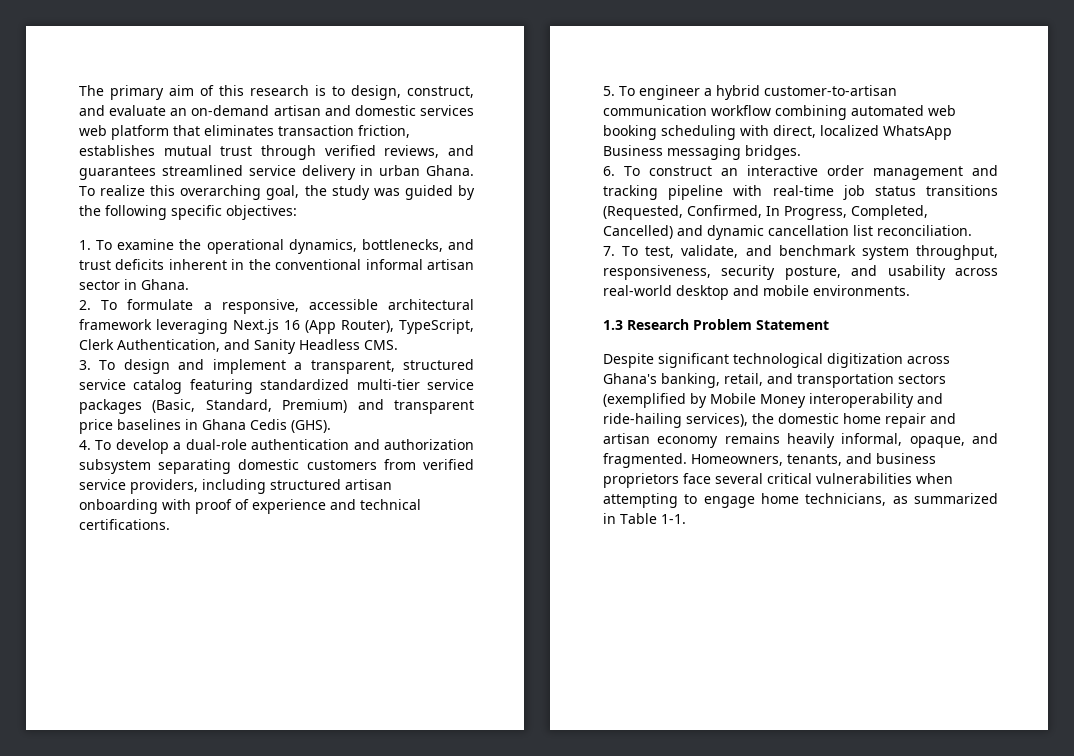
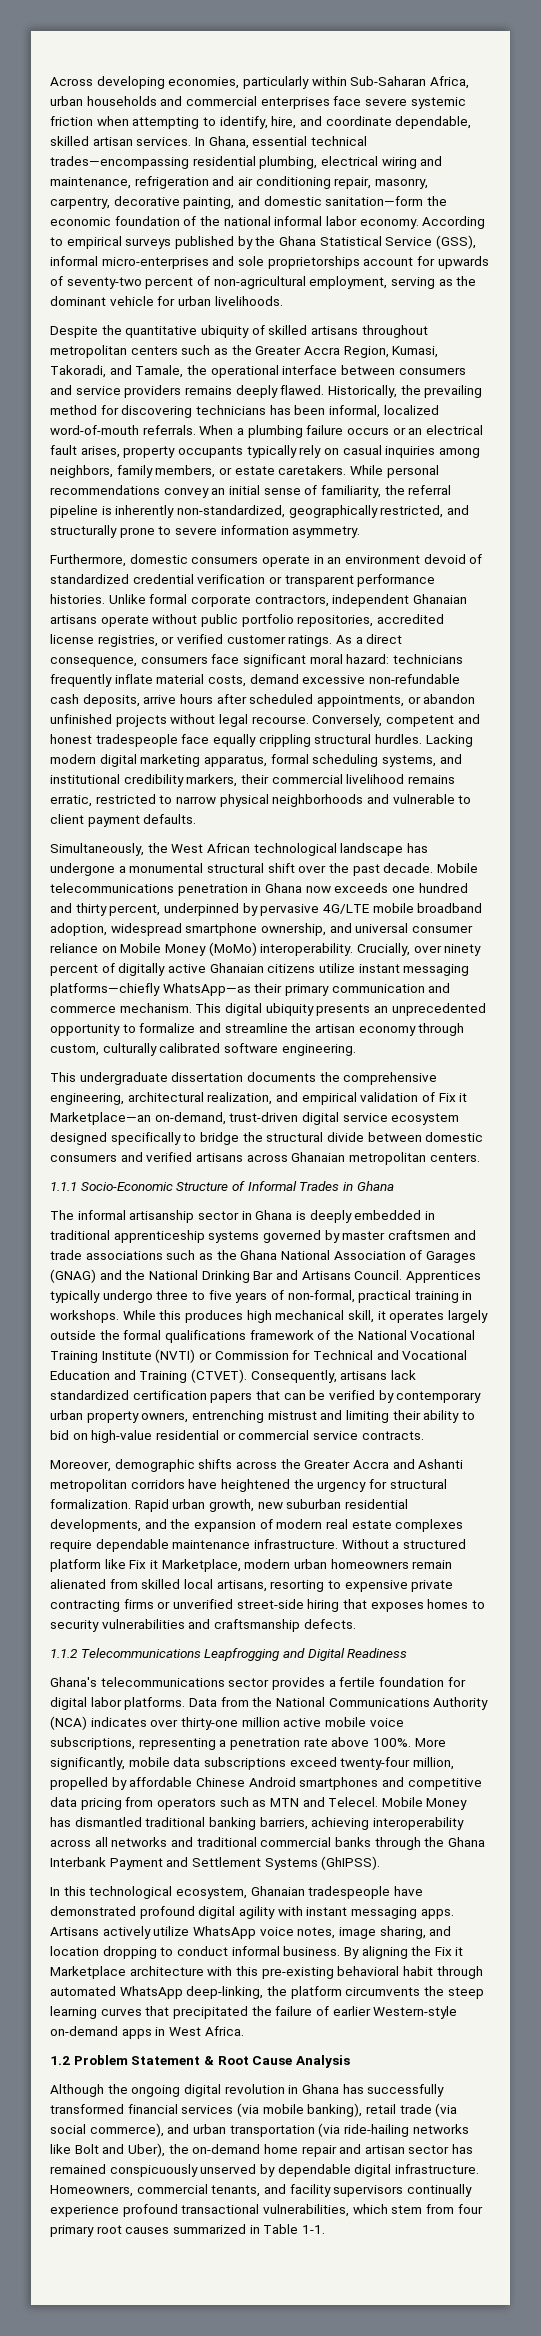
[79,85,474,100] [79,105,474,116] [79,125,410,140] [79,145,474,160] [79,165,474,180] [79,185,475,200] [79,205,297,220] [79,239,474,254] [79,259,474,270] [79,279,189,290] [79,299,474,314] [79,319,474,334] [79,339,398,354] [79,359,474,374] [79,379,474,394] [79,399,474,414] [79,419,331,434] [79,439,474,454] [79,459,474,474] [79,479,392,494] [79,499,421,514] [79,519,170,530] [603,85,897,100] [603,105,956,120] [603,125,952,140] [603,145,801,160] [603,165,998,180] [603,185,998,200] [603,205,928,220] [603,225,972,240] [603,245,998,260] [603,265,998,280] [603,285,910,300] [603,319,829,330] [603,353,950,368] [603,373,946,388] [603,393,943,408] [603,413,956,428] [603,433,998,448] [603,453,936,468] [603,473,953,488] [603,493,908,508] The primary aim of this research is to design, construct, and evaluate an on-demand artisan and domestic services web platform that eliminates transaction friction, establishes mutual trust through verified reviews, and guarantees streamlined service delivery in urban Ghana. To realize this overarching goal, the study was guided by the following specific objectives: // 1. To examine the operational dynamics, bottlenecks, and trust deficits inherent in the conventional informal artisan sector in Ghana. // 2. To formulate a responsive, accessible architectural framework leveraging Next.js 16 (App Router), TypeScript, Clerk Authentication, and Sanity Headless CMS. // 3. To design and implement a transparent, structured service catalog featuring standardized multi-tier service packages (Basic, Standard, Premium) and transparent price baselines in Ghana Cedis (GHS). // 4. To develop a dual-role authentication and authorization subsystem separating domestic customers from verified service providers, including structured artisan onboarding with proof of experience and technical certifications. // 5. To engineer a hybrid customer-to-artisan communication workflow combining automated web booking scheduling with direct, localized WhatsApp Business messaging bridges. // 6. To construct an interactive order management and tracking pipeline with real-time job status transitions (Requested, Confirmed, In Progress, Completed, Cancelled) and dynamic cancellation list reconciliation. // 7. To test, validate, and benchmark system throughput, responsiveness, security posture, and usability across real-world desktop and mobile environments. // 1.3 Research Problem Statement // Despite significant technological digitization across Ghana's banking, retail, and transportation sectors (exemplified by Mobile Money interoperability and ride-hailing services), the domestic home repair and artisan economy remains heavily informal, opaque, and fragmented. Homeowners, tenants, and business proprietors face several critical vulnerabilities when attempting to engage home technicians, as -> [50,76,469,89] [50,96,466,109] [50,116,472,129] [50,136,367,149] [50,156,443,169] [50,176,428,189] [50,196,447,209] [50,216,486,229] [50,235,476,249] [50,256,489,269] [50,276,477,289] [50,296,283,306] [50,325,428,338] [50,345,439,358] [50,365,466,378] [50,385,483,398] [50,405,439,418] [50,425,483,438] [50,445,480,458] [50,465,439,478] [50,485,452,498] [50,505,469,518] [50,525,361,538] [50,554,483,567] [50,574,436,587] [50,594,467,607] [50,614,444,627] [50,634,403,647] [50,654,463,667] [50,674,460,687] [50,694,476,707] [50,714,480,727] [50,734,473,747] [50,754,462,767] [50,774,455,787] [50,794,472,807] [50,814,197,827] [50,843,428,856] [50,863,478,876] [50,883,468,896] [50,903,483,916] [50,923,473,936] [50,942,482,956] [50,963,470,976] [50,983,451,996] [50,1003,486,1016] [50,1023,465,1036] [50,1043,356,1056] [50,1072,438,1085] [50,1092,468,1105] [50,1112,460,1125] [50,1132,484,1145] [50,1152,480,1165] [50,1181,394,1191] [50,1210,435,1223] [50,1230,476,1243] [50,1250,476,1263] [50,1269,481,1283] [50,1290,473,1303] [50,1310,488,1323] [50,1330,476,1343] [50,1349,468,1363] [50,1369,416,1383] [50,1390,482,1403] [50,1410,475,1423] [50,1430,424,1443] [50,1459,464,1472] [50,1479,447,1492] [50,1499,408,1512] [50,1519,464,1532] [50,1539,466,1552] [50,1559,453,1572] [50,1579,454,1592] [50,1599,485,1612] [50,1619,356,1632] [50,1648,408,1661] [50,1677,466,1690] [50,1697,489,1710] [50,1716,404,1730] [50,1737,446,1750] [50,1757,454,1770] [50,1777,482,1790] [50,1797,468,1810] [50,1817,464,1830] [50,1837,485,1850] [50,1856,381,1870] [50,1886,423,1899] [50,1906,454,1919] [50,1926,452,1939] [50,1946,464,1959] [50,1966,483,1979] [50,1986,484,1999] [50,2006,458,2019] [50,2026,244,2039] [50,2055,350,2068] [50,2084,445,2097] [50,2103,458,2117] [50,2123,469,2137] [50,2143,474,2157] [50,2164,479,2177] [50,2184,472,2197] [50,2204,483,2217] [50,2225,170,2237] Across developing economies, particularly within Sub-Saharan Africa, urban households and commercial enterprises face severe systemic friction when attempting to identify, hire, and coordinate dependable, skilled artisan services. In Ghana, essential technical trades—encompassing residential plumbing, electrical wiring and maintenance, refrigeration and air conditioning repair, masonry, carpentry, decorative painting, and domestic sanitation—form the economic foundation of the national informal labor economy. According to empirical surveys published by the Ghana Statistical Service (GSS), informal micro-enterprises and sole proprietorships account for upwards of seventy-two percent of non-agricultural employment, serving as the dominant vehicle for urban livelihoods. // Despite the quantitative ubiquity of skilled artisans throughout metropolitan centers such as the Greater Accra Region, Kumasi, Takoradi, and Tamale, the operational interface between consumers and service providers remains deeply flawed. Historically, the prevailing method for discovering technicians has been informal, localized word-of-mouth referrals. When a plumbing failure occurs or an electrical fault arises, property occupants typically rely on casual inquiries among neighbors, family members, or estate caretakers. While personal recommendations convey an initial sense of familiarity, the referral pipeline is inherently non-standardized, geographically restricted, and structurally prone to severe information asymmetry. // Furthermore, domestic consumers operate in an environment devoid of standardized credential verification or transparent performance histories. Unlike formal corporate contractors, independent Ghanaian artisans operate without public portfolio repositories, accredited license registries, or verified customer ratings. As a direct consequence, consumers face significant moral hazard: technicians frequently inflate material costs, demand excessive non-refundable cash deposits, arrive hours after scheduled appointments, or abandon unfinished projects without legal recourse. Conversely, competent and honest tradespeople face equally crippling structural hurdles. Lacking modern digital marketing apparatus, formal scheduling systems, and institutional credibility markers, their commercial livelihood remains erratic, restricted to narrow physical neighborhoods and vulnerable to client payment defaults. // Simultaneously, the West African technological landscape has undergone a monumental structural shift over the past decade. Mobile telecommunications penetration in Ghana now exceeds one hundred and thirty percent, underpinned by pervasive 4G/LTE mobile broadband adoption, widespread smartphone ownership, and universal consumer reliance on Mobile Money (MoMo) interoperability. Crucially, over ninety percent of digitally active Ghanaian citizens utilize instant messaging platforms—chiefly WhatsApp—as their primary communication and commerce mechanism. This digital ubiquity presents an unprecedented opportunity to formalize and streamline the artisan economy through custom, culturally calibrated software engineering. // This undergraduate dissertation documents the comprehensive engineering, architectural realization, and empirical validation of Fix it Marketplace—an on-demand, trust-driven digital service ecosystem designed specifically to bridge the structural divide between domestic consumers and verified artisans across Ghanaian metropolitan centers. // 1.1.1 Socio-Economic Structure of Informal Trades in Ghana // The informal artisanship sector in Ghana is deeply embedded in traditional apprenticeship systems governed by master craftsmen and trade associations such as the Ghana National Association of Garages (GNAG) and the National Drinking Bar and Artisans Council. Apprentices typically undergo three to five years of non-formal, practical training in workshops. While this produces high mechanical skill, it operates largely outside the formal qualifications framework of the National Vocational Training Institute (NVTI) or Commission for Technical and Vocational Education and Training (CTVET). Consequently, artisans lack standardized certification papers that can be verified by contemporary urban property owners, entrenching mistrust and limiting their ability to bid on high-value residential or commercial service contracts. // Moreover, demographic shifts across the Greater Accra and Ashanti metropolitan corridors have heightened the urgency for structural formalization. Rapid urban growth, new suburban residential developments, and the expansion of modern real estate complexes require dependable maintenance infrastructure. Without a structured platform like Fix it Marketplace, modern urban homeowners remain alienated from skilled local artisans, resorting to expensive private contracting firms or unverified street-side hiring that exposes homes to security vulnerabilities and craftsmanship defects. // 1.1.2 Telecommunications Leapfrogging and Digital Readiness // Ghana's telecommunications sector provides a fertile foundation for digital labor platforms. Data from the National Communications Authority (NCA) indicates over thirty-one million active mobile voice subscriptions, representing a penetration rate above 100%. More significantly, mobile data subscriptions exceed twenty-four million, propelled by affordable Chinese Android smartphones and competitive data pricing from operators such as MTN and Telecel. Mobile Money has dismantled traditional banking barriers, achieving interoperability across all networks and traditional commercial banks through the Ghana Interbank Payment and Settlement Systems (GhIPSS). // In this technological ecosystem, Ghanaian tradespeople have demonstrated profound digital agility with instant messaging apps. Artisans actively utilize WhatsApp voice notes, image sharing, and location dropping to conduct informal business. By aligning the Fix it Marketplace architecture with this pre-existing behavioral habit through automated WhatsApp deep-linking, the platform circumvents the steep learning curves that precipitated the failure of earlier Western-style on-demand apps in West Africa. // 1.2 Problem Statement & Root Cause Analysis // Although the ongoing digital revolution in Ghana has successfully transformed financial services (via mobile banking), retail trade (via social commerce), and urban transportation (via ride-hailing networks like Bolt and Uber), the on-demand home repair and artisan sector has remained conspicuously unserved by dependable digital infrastructure. Homeowners, commercial tenants, and facility supervisors continually experience profound transactional vulnerabilities, which stem from four primary root causes

